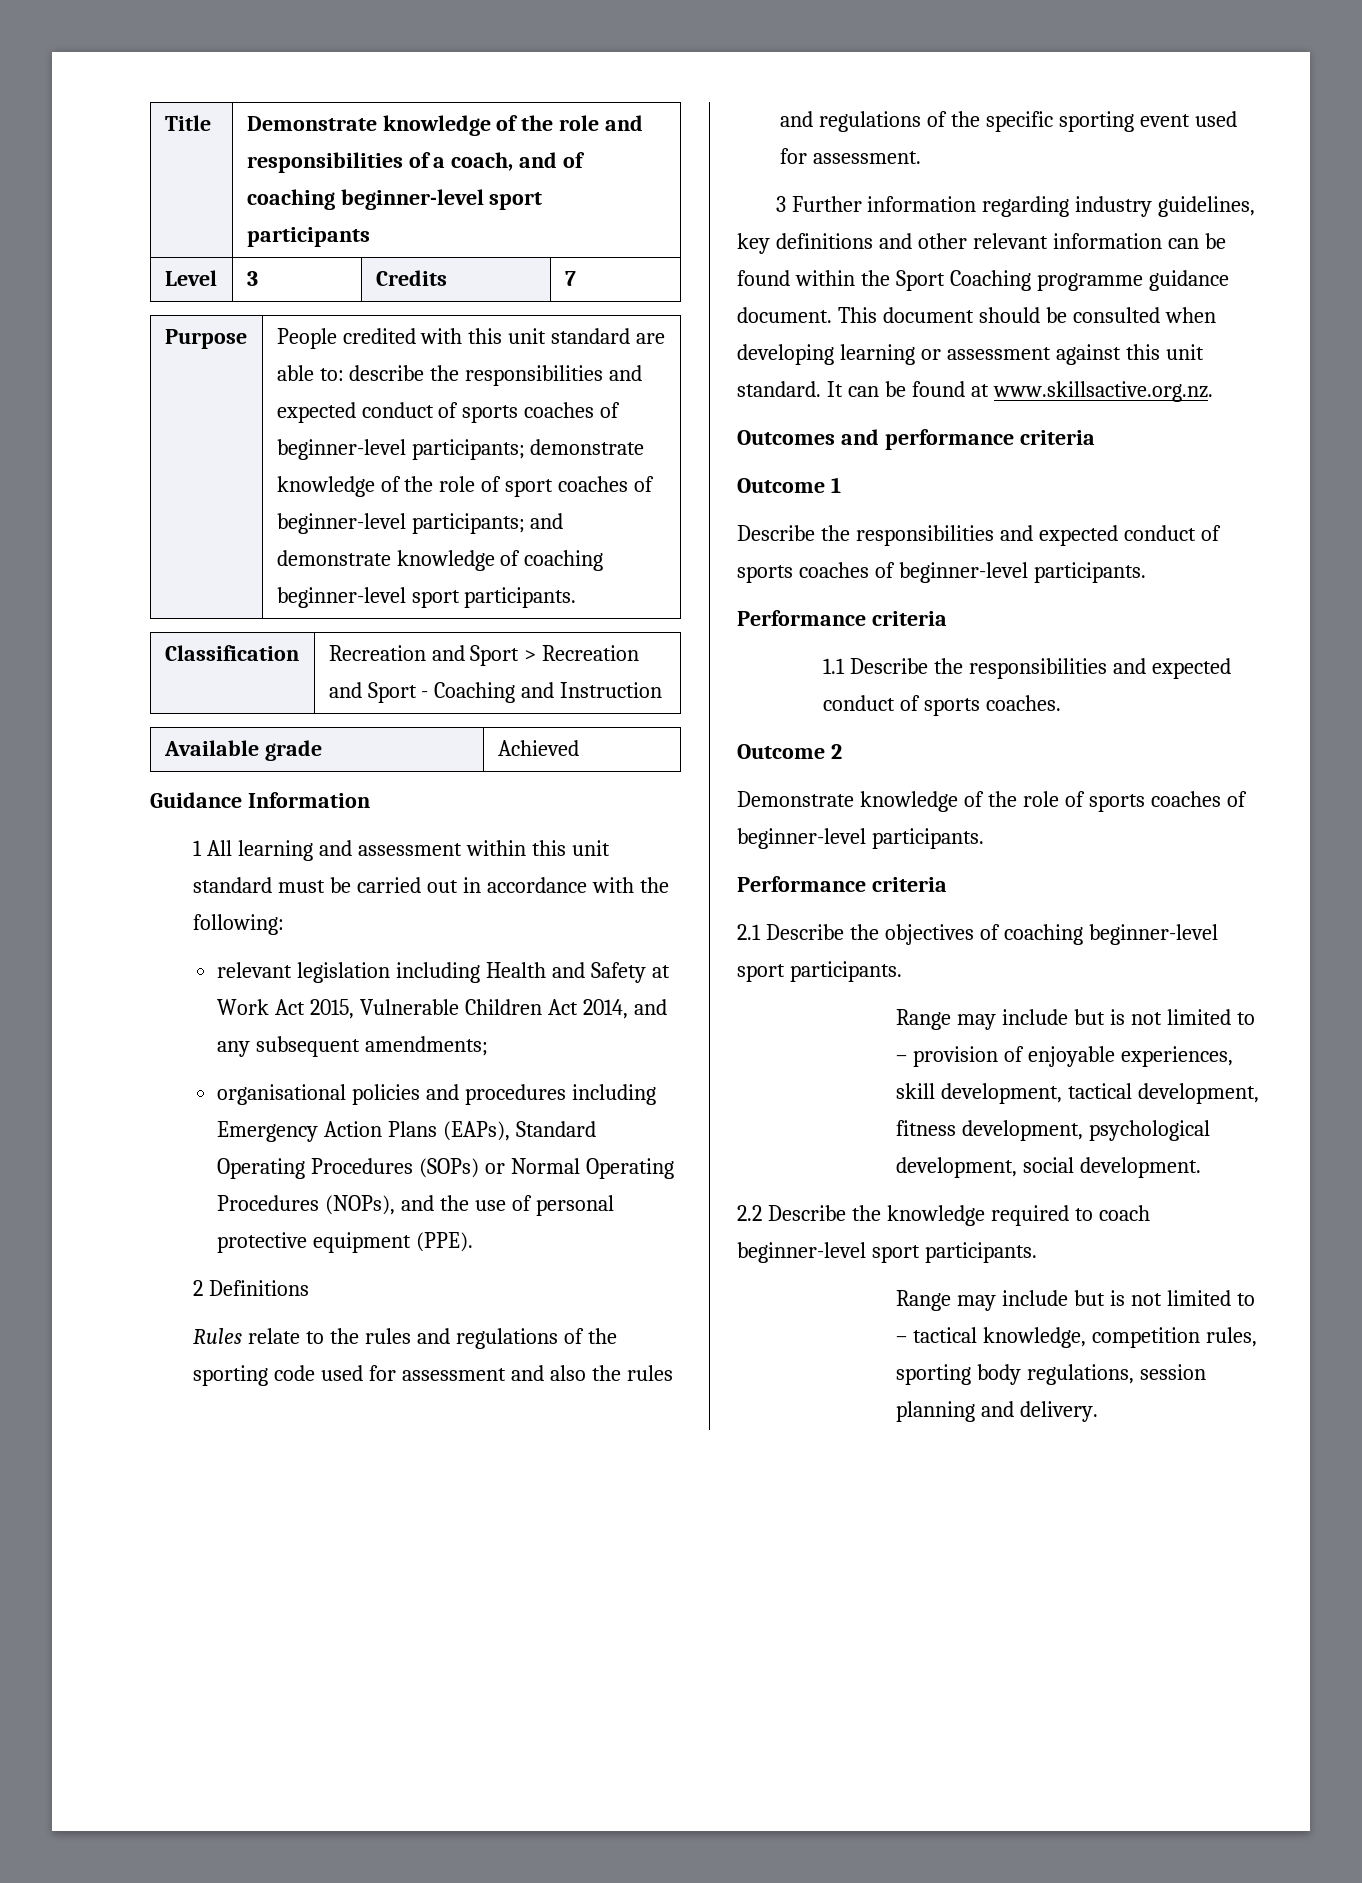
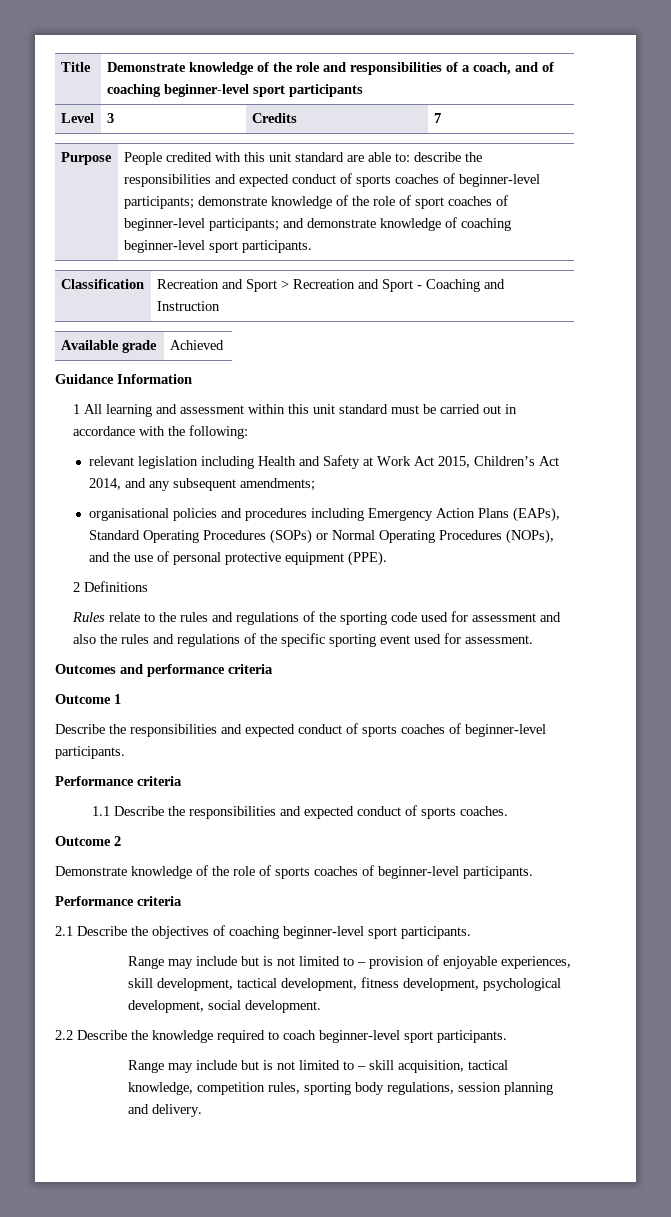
[360,999,543,1015] Vulnerable Children -> [474,456,536,466] Children’s
[775,196,1256,217] [737,233,1226,254] [737,270,1229,291] [737,307,1216,323] [737,344,1204,365] [737,381,1213,402] // 3 Further information regarding industry guidelines, key definitions and other relevant information can be found within the Sport Coaching programme guidance document. This document should be consulted when developing learning or assessment against this unit standard. It can be found at www.skillsactive.org.nz. -> (534, 639) none
(908, 1339) none -> [369,1060,465,1073] skill acquisition,

